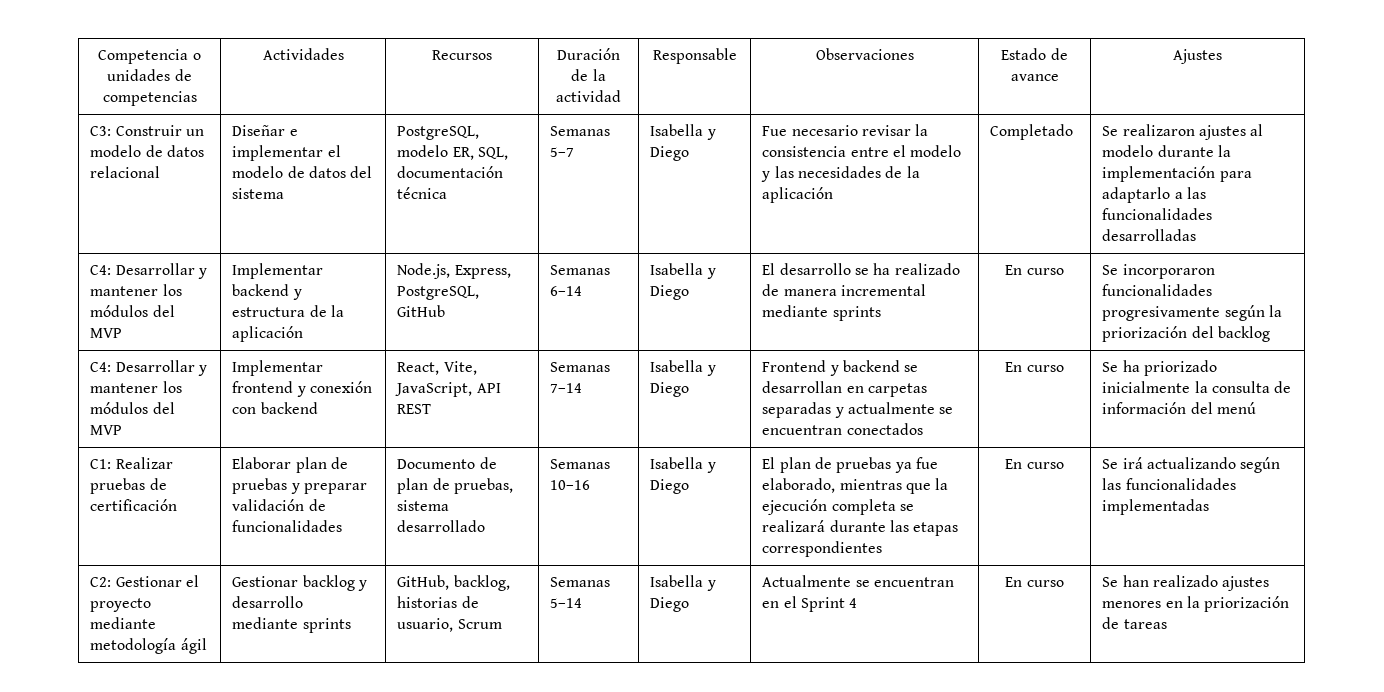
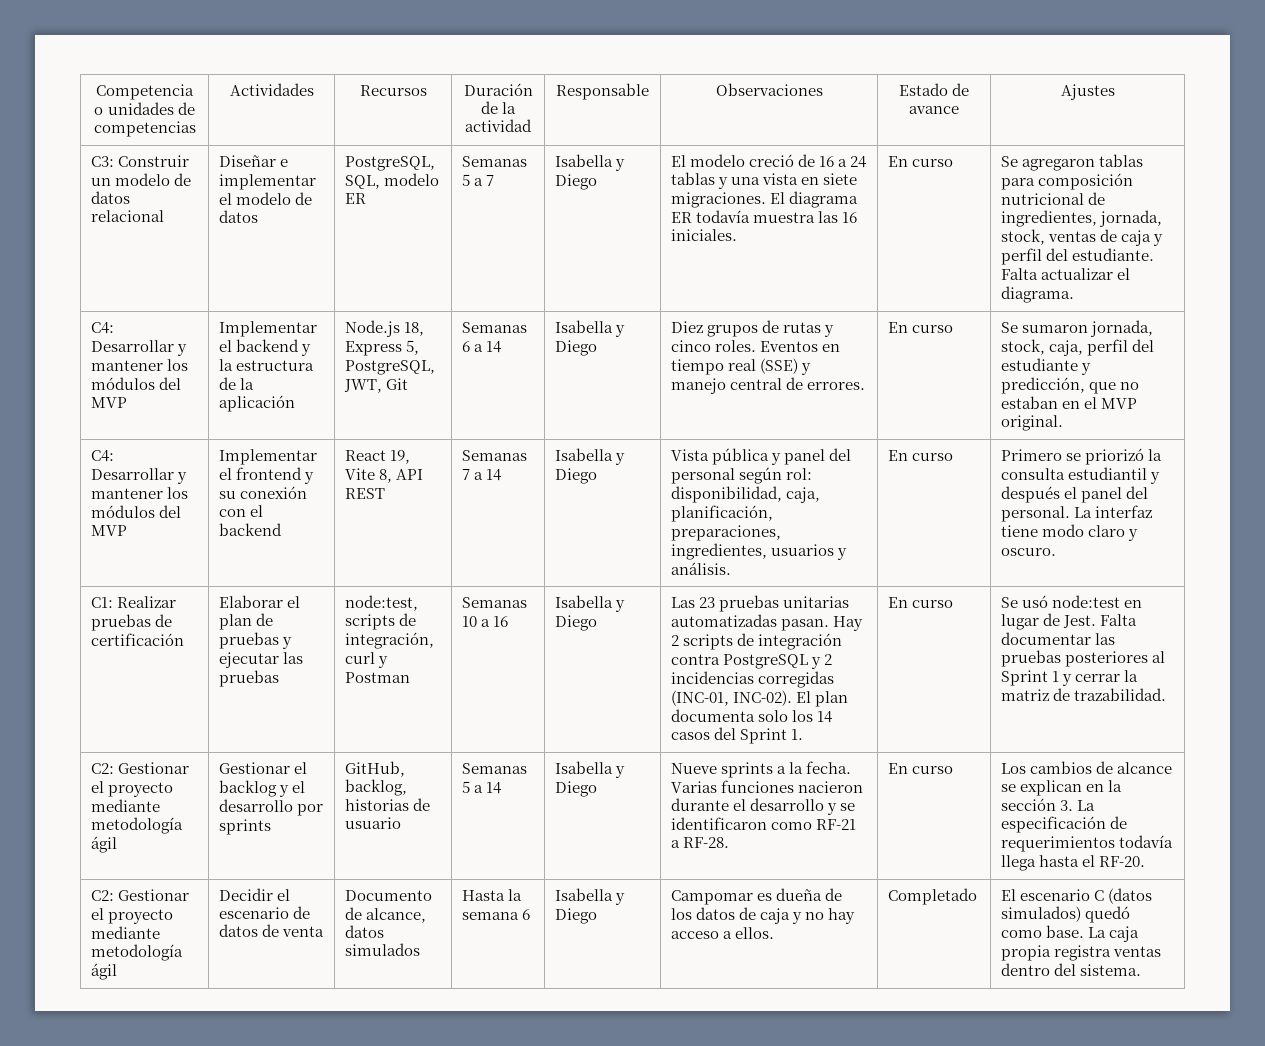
[350,166,373,178] [232,188,285,199] [397,126,480,140] [397,145,509,160] [397,166,504,178] [397,187,448,199] [550,126,611,136] [550,147,575,157] [650,124,716,140] [650,146,690,161] [762,124,929,136] [762,145,962,157] [761,166,920,182] [762,187,834,203] [990,124,1074,140] [1102,124,1264,140] [1102,145,1232,157] [1102,166,1252,182] [1102,187,1207,203] [1102,208,1213,220] [1102,229,1197,241] [90,263,208,279] [90,284,182,296] [90,305,175,317] [90,328,123,338] [232,263,324,279] del sistema | PostgreSQL, modelo ER, SQL, documentación técnica | Semanas 5–7 | Isabella y Diego | Fue necesario revisar la consistencia entre el modelo y las necesidades de la aplicación | Completado | Se realizaron ajustes al modelo durante la implementación para adaptarlo a las funcionalidades desarrolladas // C4: Desarrollar y mantener los módulos del MVP | Implementar -> [344,156,435,171] [344,173,439,189] [344,193,366,204] [461,156,527,167] [461,174,495,186] [554,154,625,171] [554,174,597,190] [670,154,867,168] [670,172,858,189] [670,191,859,208] [670,210,858,223] [670,229,737,241] [887,156,953,167] [1000,154,1144,171] [1000,173,1133,190] [1000,192,1105,205] [1000,210,1162,227] [1000,229,1164,246] [1000,248,1155,265] [1000,268,1131,280] [1000,286,1074,303] [90,322,114,334] [90,340,187,356] [90,359,188,371] [90,377,181,390] [90,397,127,408] [218,321,317,337] [218,340,232,352] | PostgreSQL, SQL, modelo ER | Semanas 5 a 7 | Isabella y Diego | El modelo creció de 16 a 24 tablas y una vista en siete migraciones. El diagrama ER todavía muestra las 16 iniciales. | En curso | Se agregaron tablas para composición nutricional de ingredientes, jornada, stock, ventas de caja y perfil del estudiante. Falta actualizar el diagrama. // C4: Desarrollar y mantener los módulos del MVP | Implementar el
(302, 294) none -> [218,359,233,371] la
[397,263,511,279] [397,286,480,300] [397,305,446,317] [550,265,611,275] [550,286,583,296] [650,263,716,279] [650,285,690,300] [762,263,960,275] [762,284,927,296] [762,305,881,321] [1005,265,1064,275] [1102,264,1215,279] [1102,284,1213,296] [1102,305,1283,321] [1102,326,1271,342] [90,360,208,376] [90,381,182,393] [90,402,175,414] [90,425,123,435] [232,360,324,376] Node.js, Express, PostgreSQL, GitHub | Semanas 6–14 | Isabella y Diego | El desarrollo se ha realizado de manera incremental mediante sprints | En curso | Se incorporaron funcionalidades progresivamente según la priorización del backlog // C4: Desarrollar y mantener los módulos del MVP | Implementar -> [344,320,424,337] [344,340,419,356] [344,360,435,375] [343,378,408,393] [461,322,527,333] [461,341,502,353] [554,320,625,337] [554,340,597,356] [670,320,835,337] [670,340,841,352] [670,358,812,375] [670,377,866,394] [887,322,953,333] [1000,320,1154,337] [1000,339,1155,356] [1000,358,1091,375] [1000,377,1140,394] [1000,396,1138,409] [1000,415,1063,431] [90,450,114,462] [90,468,187,484] [90,487,188,499] [90,505,181,518] [90,525,127,536] [218,449,317,465] [218,468,232,480] Node.js 18, Express 5, PostgreSQL, JWT, Git | Semanas 6 a 14 | Isabella y Diego | Diez grupos de rutas y cinco roles. Eventos en tiempo real (SSE) y manejo central de errores. | En curso | Se sumaron jornada, stock, caja, perfil del estudiante y predicción, que no estaban en el MVP original. // C4: Desarrollar y mantener los módulos del MVP | Implementar el
(306, 391) none -> [218,491,236,499] su
(257, 410) none -> [249,505,263,517] el
[397,361,477,375] [395,382,473,397] React, Vite, JavaScript, -> [344,450,410,464] [344,468,392,483] React 19, Vite 8,
[550,383,583,393] [650,360,716,376] [650,382,690,397] [762,360,919,376] [762,381,928,397] [762,402,954,418] [762,423,923,435] [1005,362,1064,372] [1102,360,1218,376] [1102,381,1292,393] [1102,402,1257,414] 7–14 | Isabella y Diego | Frontend y backend se desarrollan en carpetas separadas y actualmente se encuentran conectados | En curso | Se ha priorizado inicialmente la consulta de información del menú -> [461,469,502,481] [554,448,625,465] [554,468,597,484] [670,448,852,465] [670,467,813,484] [670,486,820,503] [670,505,773,522] [670,525,781,541] [670,543,848,560] [670,562,731,575] [887,450,953,461] [1000,448,1163,465] [1000,467,1161,484] [1000,486,1149,503] [1000,505,1153,522] [1000,524,1139,541] [1000,548,1056,556] 7 a 14 | Isabella y Diego | Vista pública y panel del personal según rol: disponibilidad, caja, planificación, preparaciones, ingredientes, usuarios y análisis. | En curso | Primero se priorizó la consulta estudiantil y después el panel del personal. La interfaz tiene modo claro y oscuro.
(292, 463) none -> [286,596,300,608] el
[304,483,368,494] [232,499,326,511] [232,520,343,532] [397,457,497,469] [397,478,514,494] [397,500,450,511] [397,520,486,532] [550,459,611,469] [550,480,591,490] [650,457,716,473] [650,479,690,494] [762,457,938,473] [762,478,949,494] [762,499,915,515] [762,520,959,536] [762,541,883,557] [1005,459,1064,469] [1102,457,1281,473] [1102,478,1236,490] [1102,499,1210,515] preparar validación de funcionalidades | Documento de plan de pruebas, sistema desarrollado | Semanas 10–16 | Isabella y Diego | El plan de pruebas ya fue elaborado, mientras que la ejecución completa se realizará durante las etapas correspondientes | En curso | Se irá actualizando según las funcionalidades implementadas -> [218,652,303,668] [218,670,279,687] [344,595,418,611] [344,613,416,630] [344,632,434,649] [344,652,388,668] [344,672,410,683] [461,597,527,608] [461,616,509,627] [554,595,625,612] [554,615,597,631] [670,595,850,612] [670,614,864,631] [670,633,843,650] [670,654,833,669] [670,671,834,688] [670,690,849,707] [670,709,833,723] [670,727,804,744] [887,597,953,608] [1000,595,1143,608] [1000,613,1138,630] [1000,632,1115,645] [1000,650,1166,667] [1000,670,1139,686] [1000,688,1167,701] ejecutar las pruebas | node:test, scripts de integración, curl y Postman | Semanas 10 a 16 | Isabella y Diego | Las 23 pruebas unitarias automatizadas pasan. Hay 2 scripts de integración contra PostgreSQL y 2 incidencias corregidas (INC-01, INC-02). El plan documenta solo los 14 casos del Sprint 1. | En curso | Se usó node:test en lugar de Jest. Falta documentar las pruebas posteriores al Sprint 1 y cerrar la matriz de trazabilidad.
(299, 581) none -> [293,762,307,774] el
[232,596,304,608] [232,617,299,629] desarrollo mediante -> [292,781,306,793] [218,799,323,816] el desarrollo por
[397,618,502,632] [550,577,611,587] [550,598,583,608] [650,575,716,591] [650,597,690,612] [762,575,955,587] [762,596,858,612] [1005,577,1064,587] [1102,575,1270,591] [1102,596,1290,612] [1102,617,1167,629] usuario, Scrum | Semanas 5–14 | Isabella y Diego | Actualmente se encuentran en el Sprint 4 | En curso | Se han realizado ajustes menores en la priorización de tareas -> [344,817,401,829] [461,763,527,774] [461,781,502,794] [554,761,625,778] [554,781,597,797] [670,761,852,778] [670,780,864,793] [670,798,856,815] [670,817,857,830] [670,837,729,848] [887,763,953,774] [1000,761,1173,774] [1000,780,1123,796] [1000,798,1096,811] [1000,816,1127,833] [1000,835,1173,852] [1000,855,1146,871] [90,889,189,901] [90,908,173,924] [90,926,160,939] [90,944,183,961] [90,963,117,980] [218,888,290,901] [218,906,310,919] [218,924,325,937] [344,890,432,901] [344,907,426,923] [344,925,384,938] [344,943,420,956] [461,889,522,901] [461,909,530,920] [554,888,625,905] [554,908,597,924] [670,888,843,905] [670,907,856,924] [670,927,775,939] [887,888,977,905] [1000,888,1153,904] [1000,906,1130,923] [1000,925,1140,942] [1000,945,1162,961] [1000,963,1142,976] usuario | Semanas 5 a 14 | Isabella y Diego | Nueve sprints a la fecha. Varias funciones nacieron durante el desarrollo y se identificaron como RF-21 a RF-28. | En curso | Los cambios de alcance se explican en la sección 3. La especificación de requerimientos todavía llega hasta el RF-20. // C2: Gestionar el proyecto mediante metodología ágil | Decidir el escenario de datos de venta | Documento de alcance, datos simulados | Hasta la semana 6 | Isabella y Diego | Campomar es dueña de los datos de caja y no hay acceso a ellos. | Completado | El escenario C (datos simulados) quedó como base. La caja propia registra ventas dentro del sistema.

